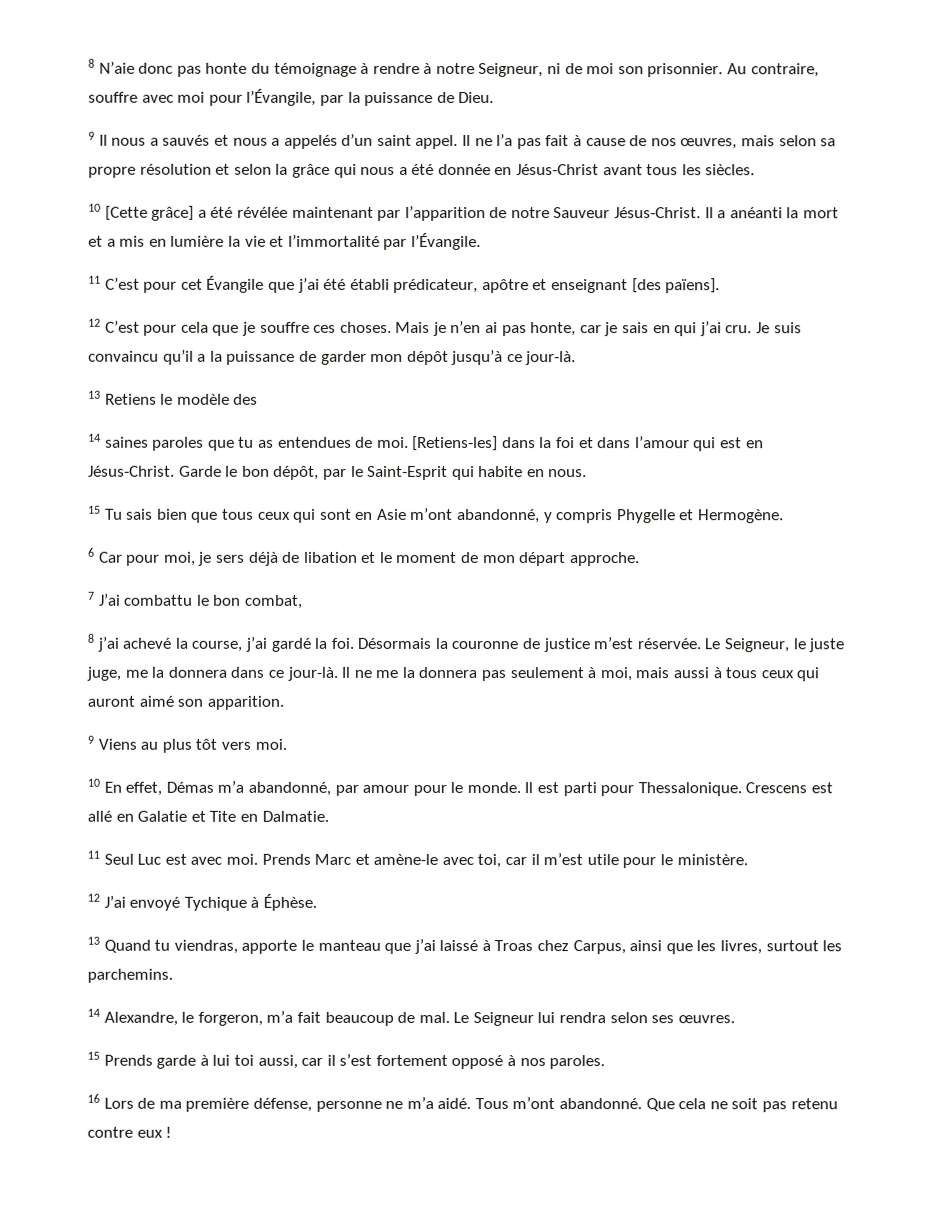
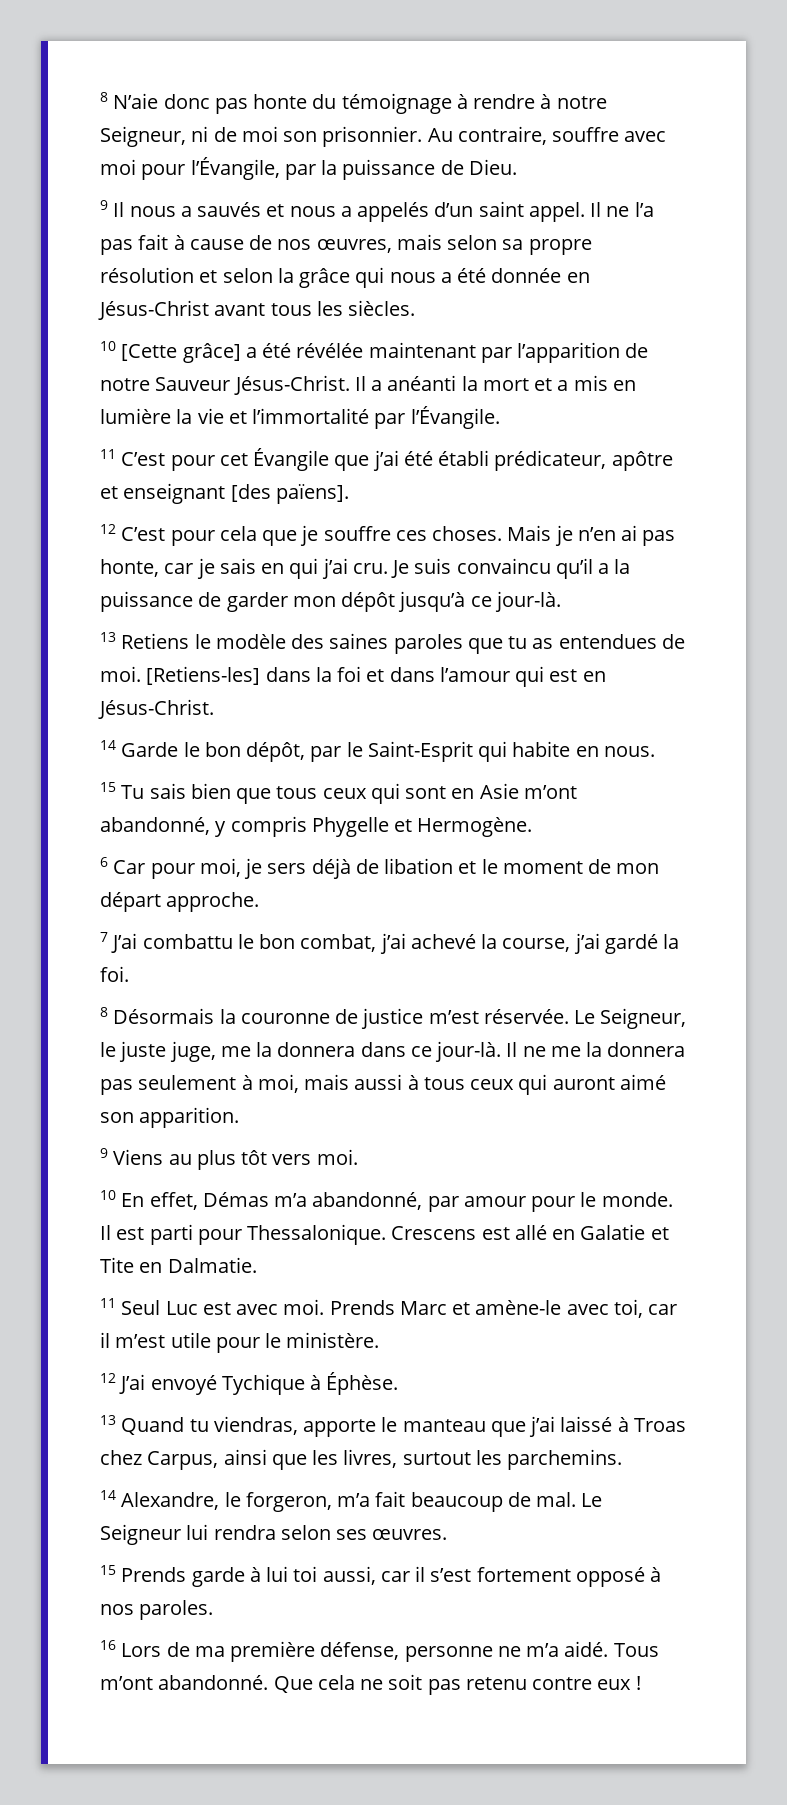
[88,433,101,442] // 14 -> (325, 641) none
(175, 471) none -> [100,740,116,750] // 14
[87,633,94,643] // 8 -> (377, 943) none
(354, 643) none -> [100,1007,108,1017] // 8

